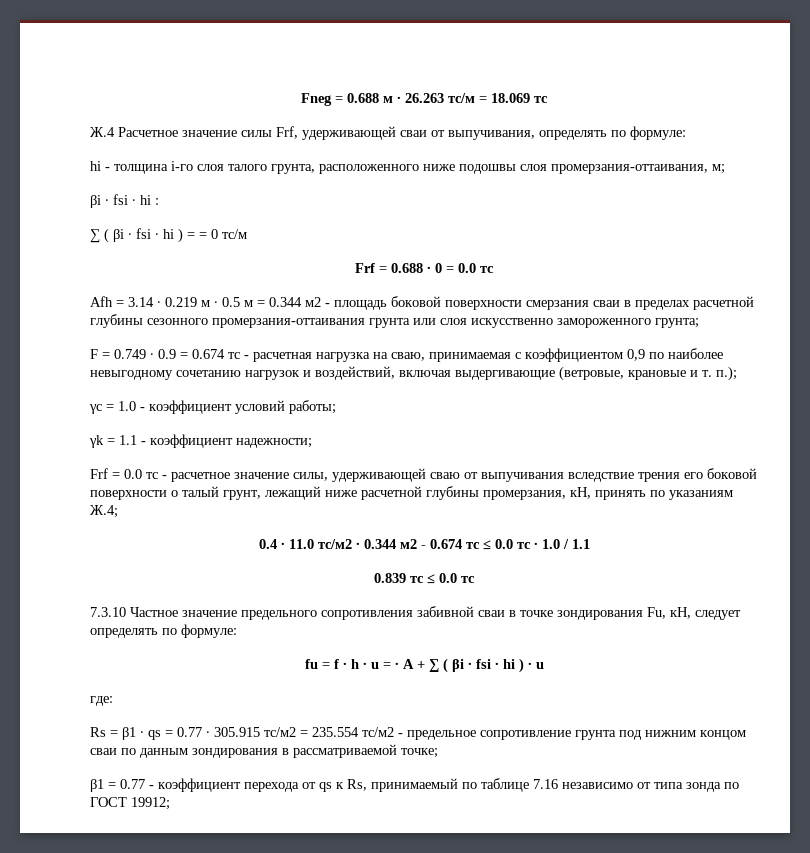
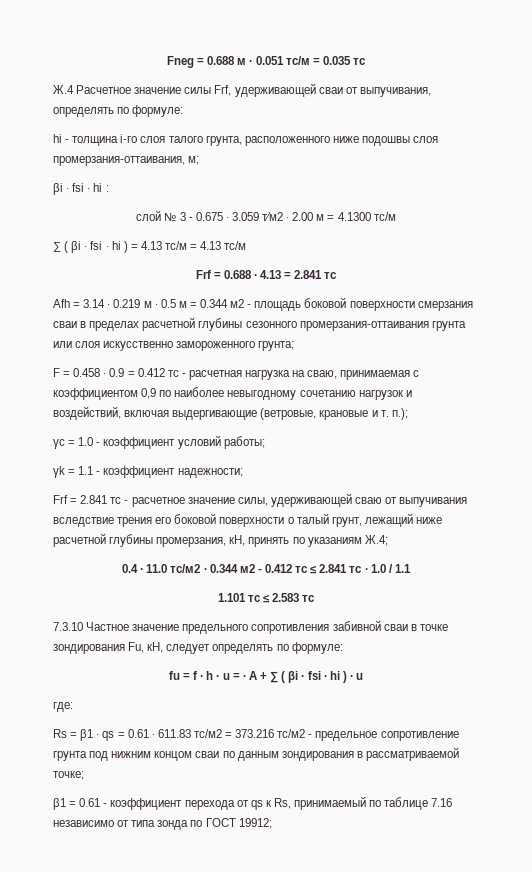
[405,93,530,103] 26.263 тс/м = 18.069 -> [255,56,351,65] 0.051 тс/м = 0.035
(159, 201) none -> [136,210,396,221] // слой № 3 - 0.675 ∙ 3.059 т⁄м2 ∙ 2.00 м = 4.1300 тс/м
[199,229,218,239] = 0 -> [140,241,222,250] 4.13 тс/м = 4.13
[435,263,476,273] 0 = 0.0 -> [260,270,323,279] 4.13 = 2.841
[114,349,146,359] 0.749 -> [73,368,101,377] 0.458
[192,349,225,359] 0.674 -> [137,368,165,377] 0.412
[124,469,142,479] 0.0 -> [80,495,108,504] 2.841
[429,539,513,550] 0.674 тс ≤ 0.0 -> [265,564,348,574] 0.412 тс ≤ 2.841
[374,573,457,584] 0.839 тс ≤ 0.0 -> [217,593,300,603] 1.101 тс ≤ 2.583
[177,727,260,737] 0.77 ∙ 305.915 -> [127,729,191,738] 0.61 ∙ 611.83
[312,727,359,737] 235.554 -> [235,729,275,738] 373.216
[120,779,145,789] 0.77 -> [79,798,101,807] 0.61

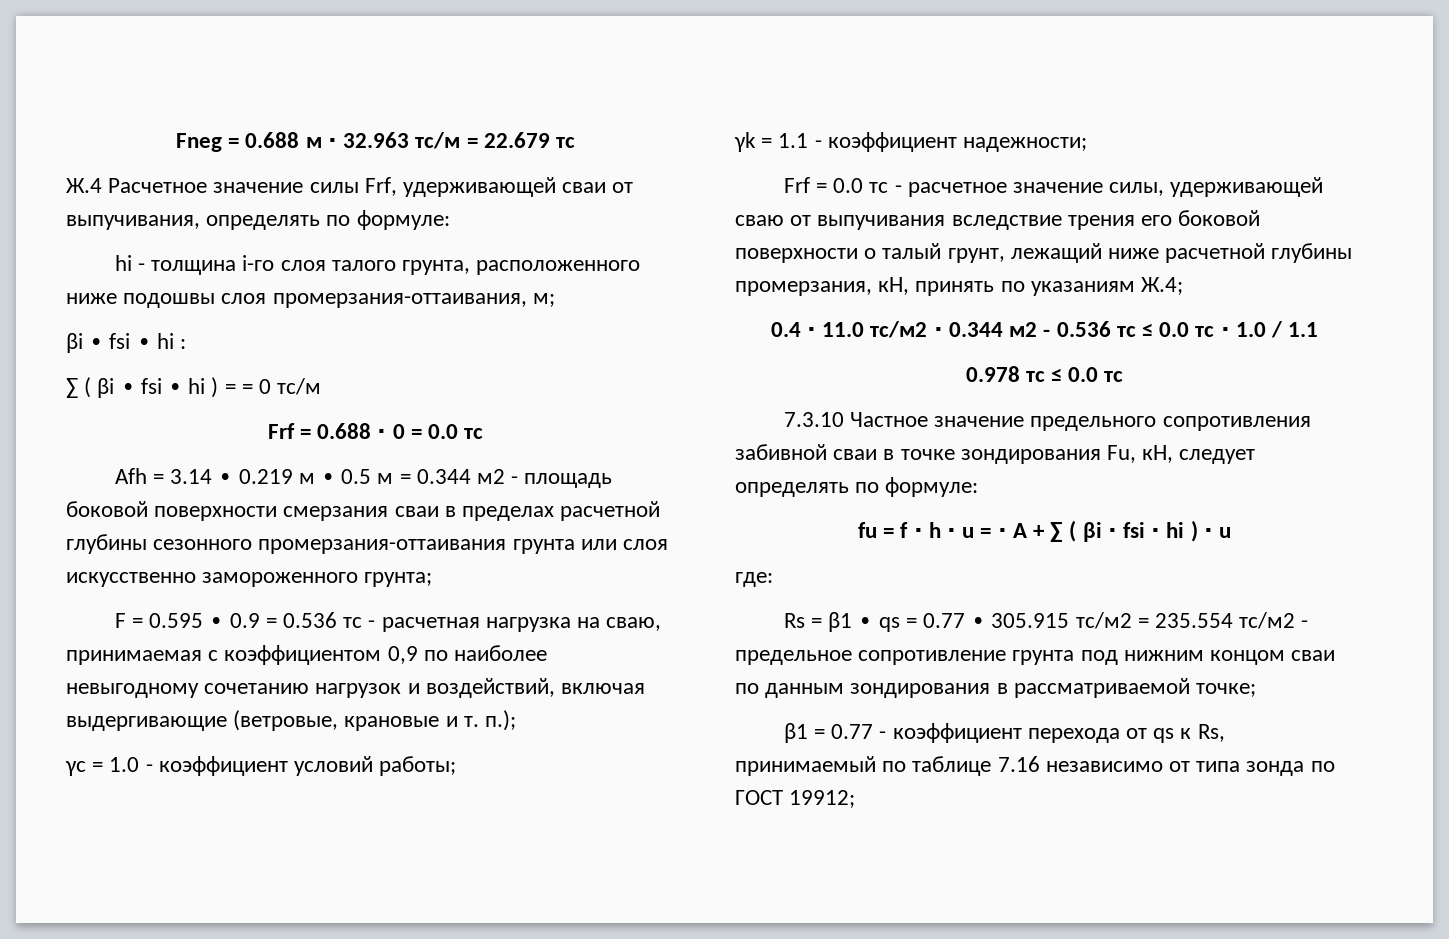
[255,56,351,65] 0.051 тс/м = 0.035 -> [343,132,550,149] 32.963 тс/м = 22.679
[136,210,396,221] // слой № 3 - 0.675 ∙ 3.059 т⁄м2 ∙ 2.00 м = 4.1300 тс/м -> (187, 344) none
[140,241,222,250] 4.13 тс/м = 4.13 -> [241,379,272,394] = 0
[260,270,323,279] 4.13 = 2.841 -> [392,424,459,439] 0 = 0.0
[73,368,101,377] 0.458 -> [149,613,204,628] 0.595
[137,368,165,377] 0.412 -> [282,612,337,628] 0.536
[80,495,108,504] 2.841 -> [833,178,864,193] 0.0
[265,564,348,574] 0.412 тс ≤ 2.841 -> [1056,321,1190,337] 0.536 тс ≤ 0.0
[217,593,300,603] 1.101 тс ≤ 2.583 -> [965,366,1099,382] 0.978 тс ≤ 0.0
[127,729,191,738] 0.61 ∙ 611.83 -> [922,613,1070,628] 0.77 ∙ 305.915
[235,729,275,738] 373.216 -> [1154,613,1233,628] 235.554
[79,798,101,807] 0.61 -> [831,724,874,739] 0.77

